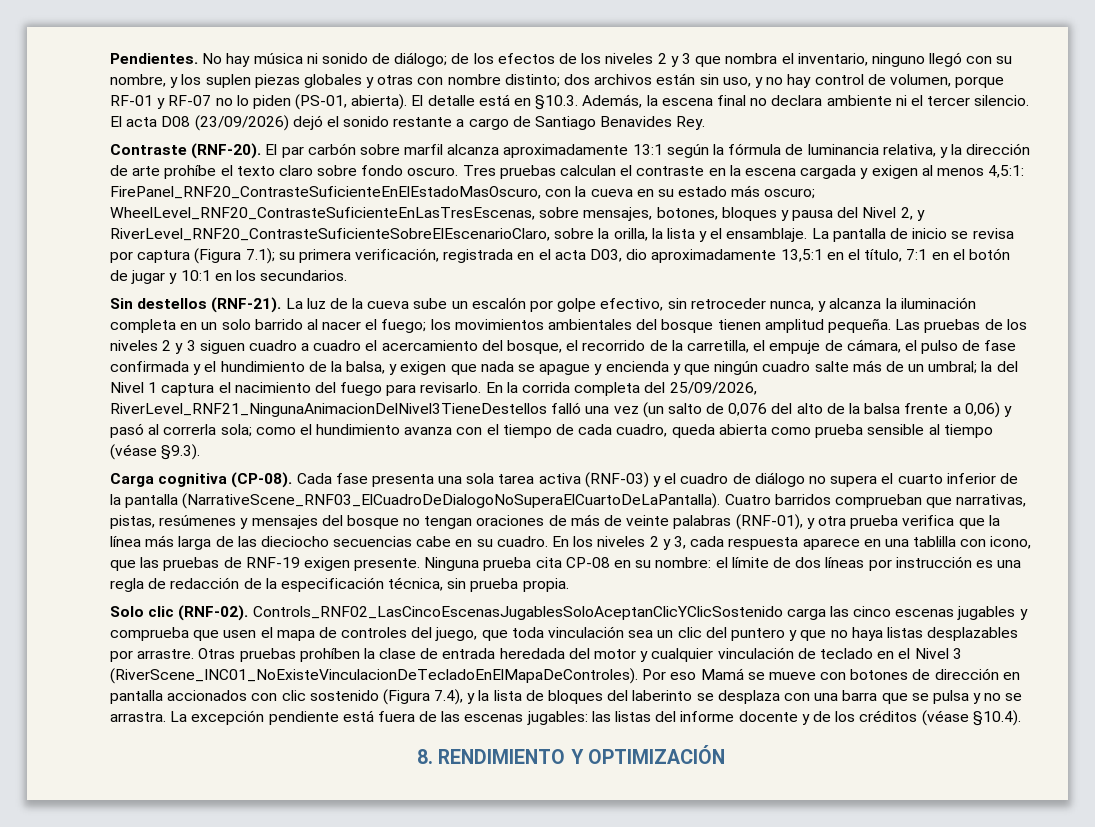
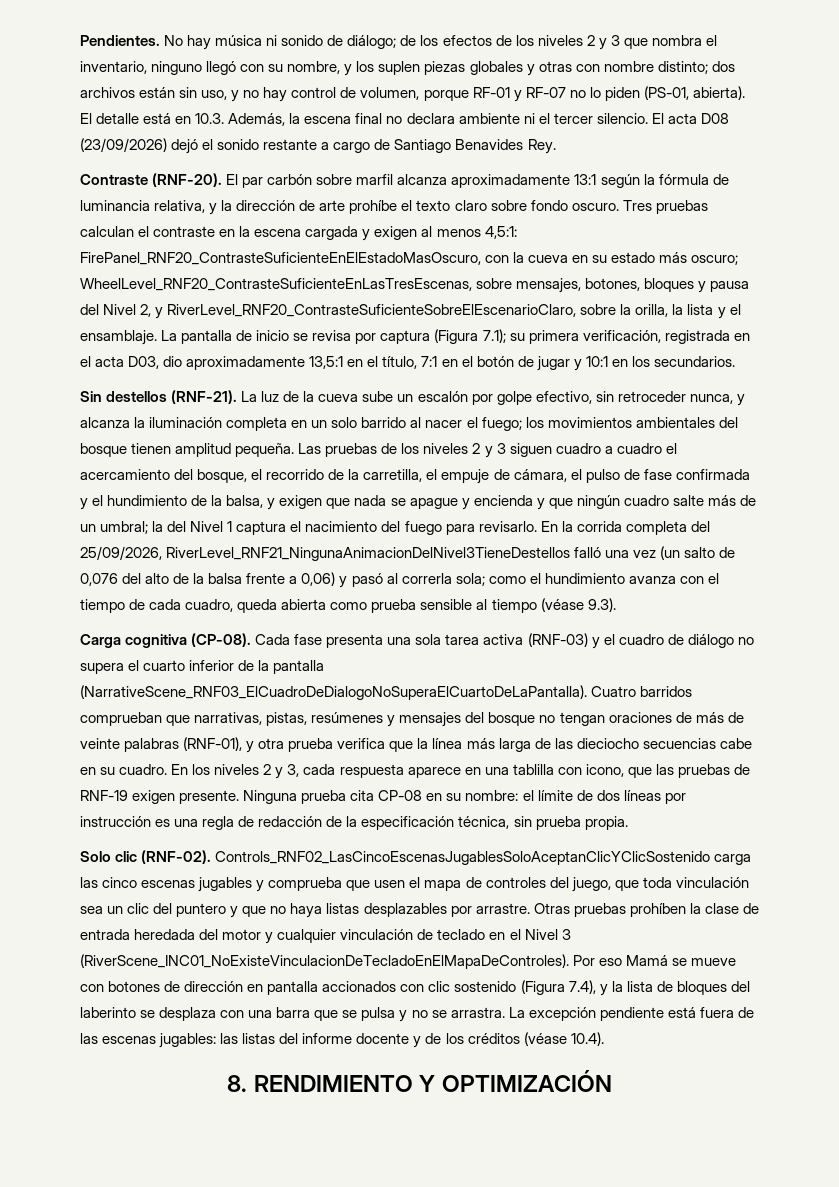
[535,95,579,110] §10.3. -> [195,113,225,124] 10.3.
[161,444,201,460] §9.3). -> [587,598,616,612] 9.3).
[972,710,1021,726] §10.4). -> [570,1032,604,1046] 10.4).

